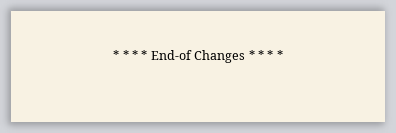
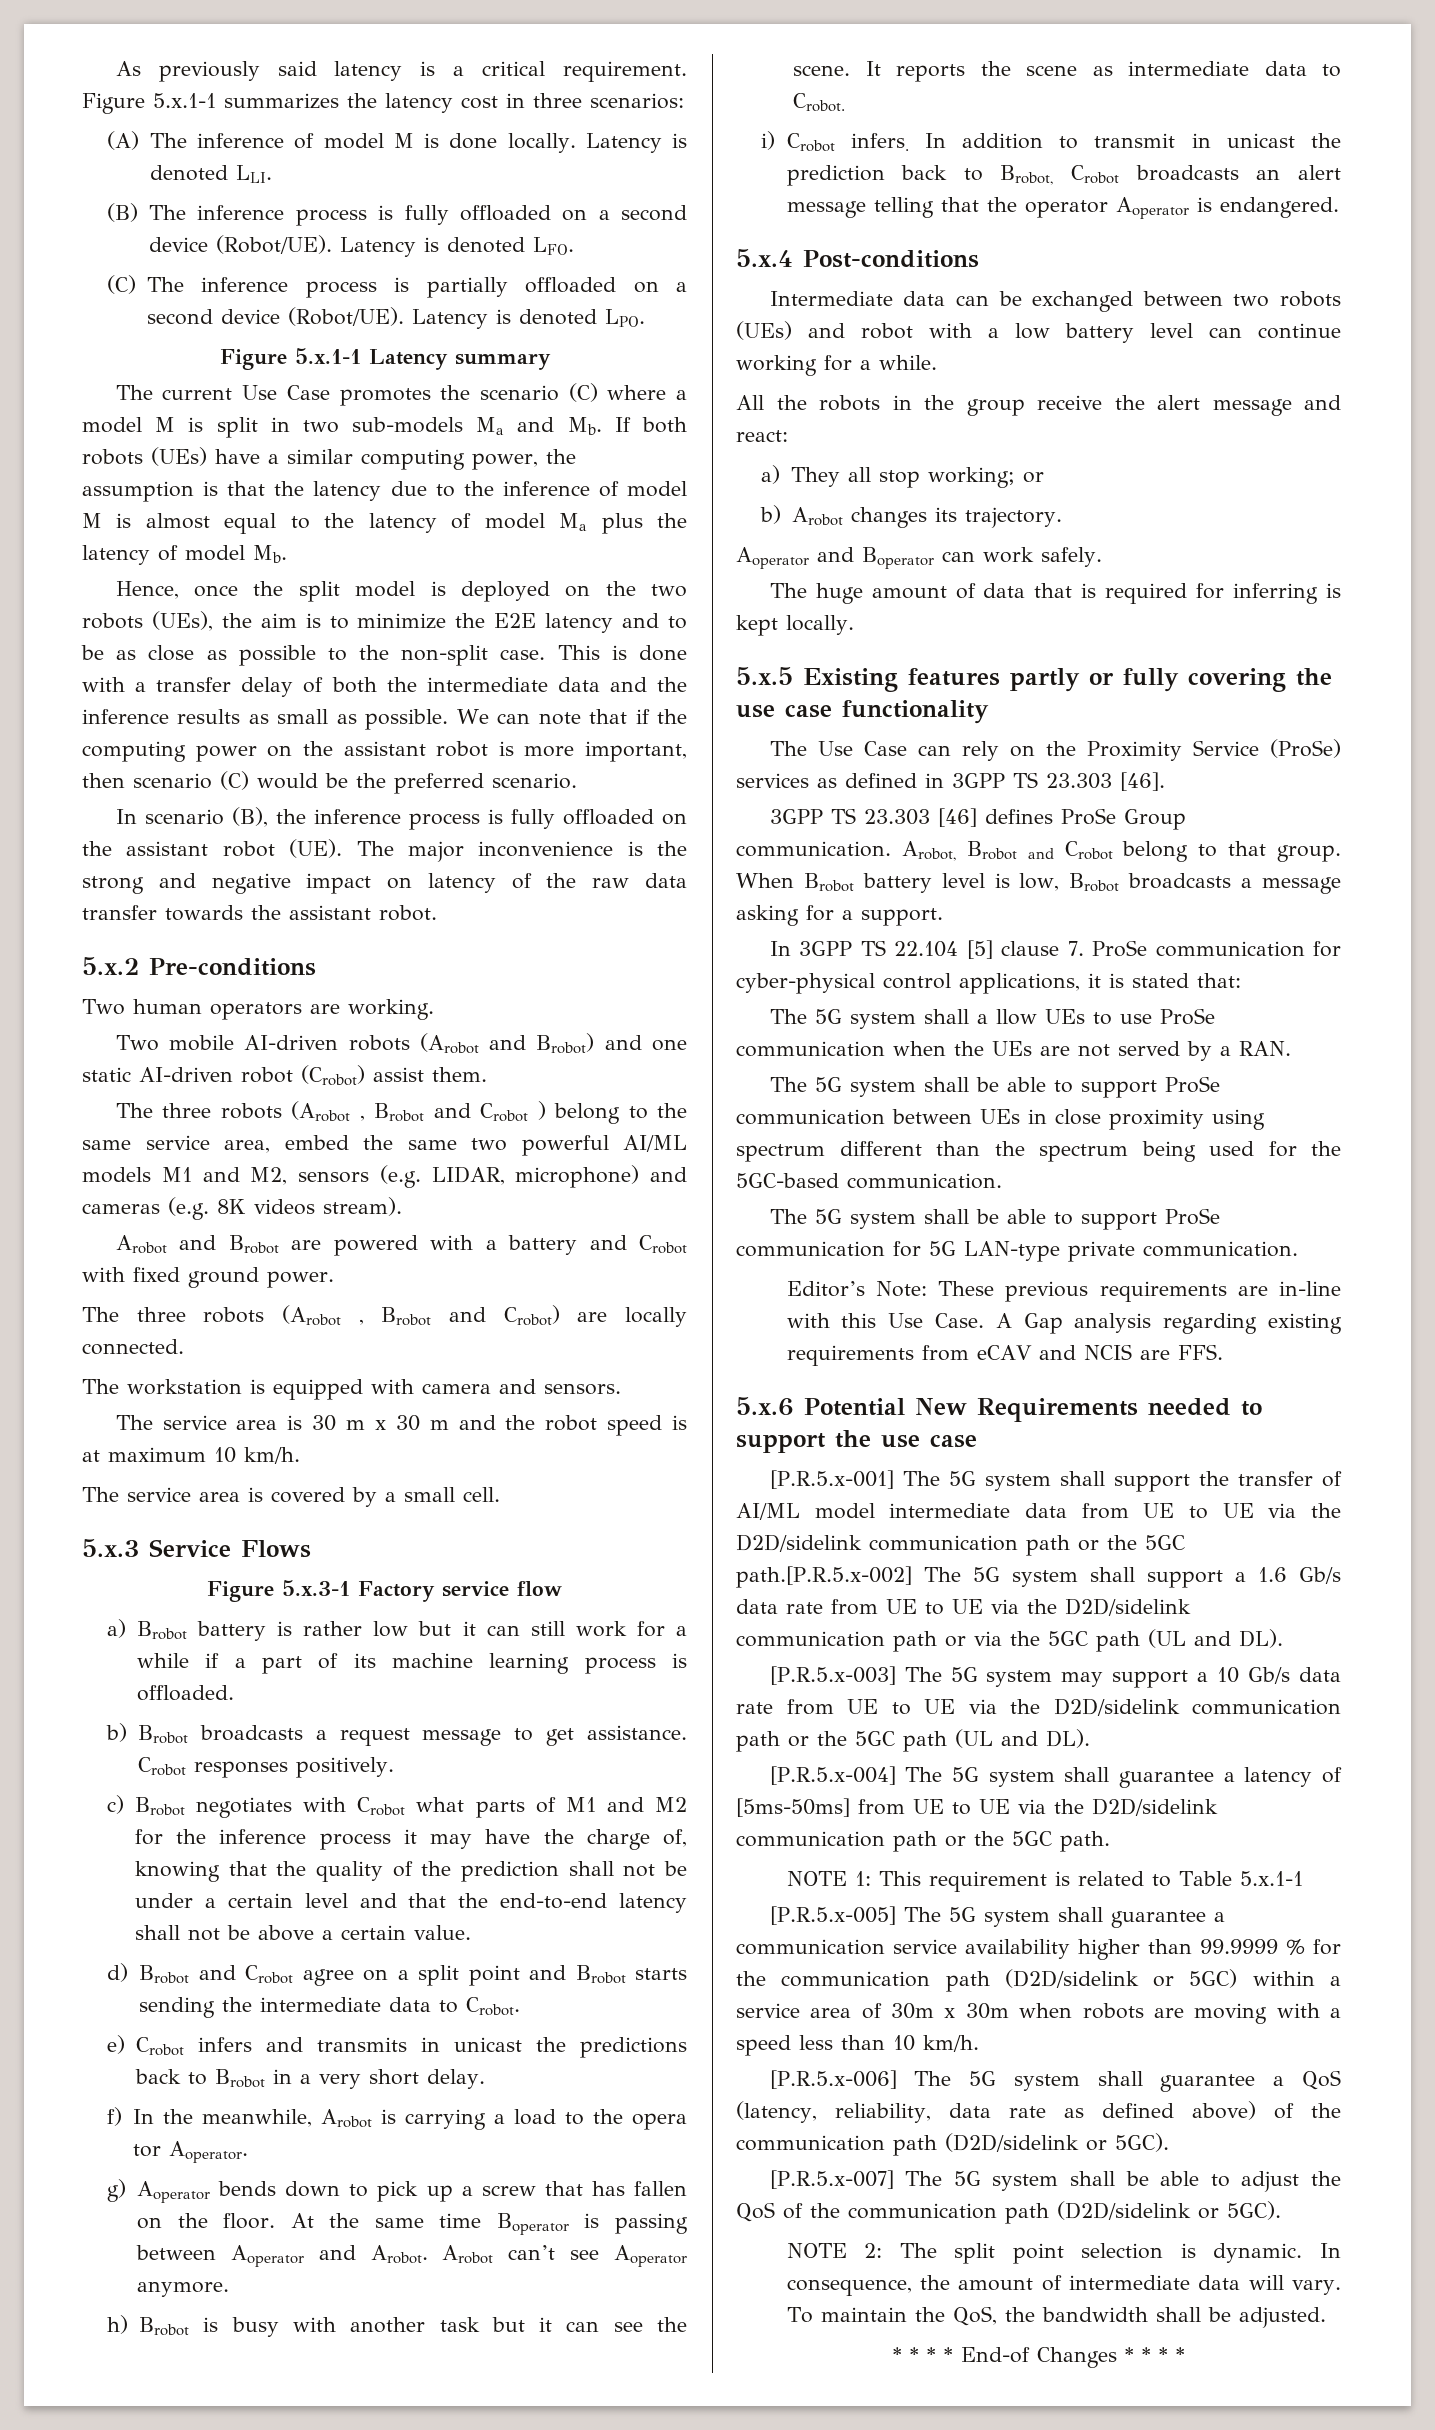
(113, 55) none -> [115,61,687,82] [82,93,684,114] [107,131,687,153] [150,165,273,183] [107,203,687,226] [149,235,575,257] [107,275,687,298] [147,307,646,329] [219,348,551,370] [115,383,687,406] [82,417,687,438] [82,447,576,470] [82,481,688,502] [82,513,687,534] [82,545,287,565] [115,581,687,602] [82,611,687,633] [81,645,687,666] [82,677,688,697] [82,709,687,730] [82,741,687,762] [82,771,577,794] [115,807,687,830] [82,839,687,862] [82,873,687,894] [82,905,437,921] [82,957,316,976] [82,999,434,1020] [115,1033,688,1054] [82,1065,487,1086] [115,1101,687,1124] [82,1135,687,1156] [82,1165,687,1188] [82,1197,402,1220] [115,1235,688,1256] [82,1267,334,1288] [82,1305,688,1327] [82,1339,184,1355] [82,1379,621,1400] [115,1415,687,1436] [82,1447,300,1464] [82,1487,500,1507] [82,1539,311,1558] [207,1580,562,1602] [107,1619,687,1641] [137,1653,688,1674] [137,1685,235,1701] [106,1723,687,1746] [138,1757,395,1778] [107,1795,687,1818] [135,1829,687,1850] [135,1861,688,1882] [135,1893,687,1913] [135,1925,472,1941] [107,1963,687,1986] [139,1997,521,2018] [107,2035,688,2058] [135,2069,486,2089] [107,2107,687,2130] [133,2141,249,2163] [107,2179,687,2203] [137,2213,688,2235] [136,2245,687,2267] [137,2281,230,2297] [107,2315,687,2337] [793,61,1341,82] [793,93,846,112] [761,131,1341,152] [786,165,1341,186] [786,197,1339,219] [736,249,979,268] [769,291,1341,312] [736,321,1341,343] [736,355,937,376] [736,395,1341,416] [736,430,788,442] [761,465,1045,488] [760,505,1063,528] [736,547,1102,569] [769,583,1341,604] [736,615,854,636] [736,667,1332,692] [736,700,989,724] [769,739,1341,761] [736,772,1165,791] [769,808,1186,830] [736,841,1341,862] [736,873,1341,894] [736,905,943,926] [769,940,1341,959] [736,973,1241,994] [769,1008,1215,1029] [736,1041,1291,1061] [769,1076,1220,1098] [736,1109,1265,1130] [736,1141,1341,1162] [736,1173,1002,1189] [769,1208,1220,1230] [736,1241,1298,1262] [786,1281,1341,1302] [786,1313,1342,1334] [786,1344,1223,1366] [736,1397,1262,1422] [736,1430,977,1453] [769,1470,1342,1492] [736,1503,1341,1520] [736,1534,1185,1556] [736,1566,1341,1588] [736,1598,1191,1616] [736,1629,1283,1652] [769,1666,1341,1688] [736,1698,1341,1716] [736,1729,1090,1752] [769,1766,1342,1788] [736,1798,1218,1817] [736,1831,1110,1852] [786,1871,1303,1892] [769,1906,1225,1928] [736,1939,1341,1960] [736,1969,1341,1992] [736,2003,1341,2024] [736,2035,979,2056] [769,2070,1341,2092] [736,2101,1341,2123] [736,2133,1169,2156] [769,2170,1341,2192] [736,2201,1281,2224] [786,2243,1341,2264] [786,2275,1342,2296] [786,2306,1326,2328] As previously said latency is a critical requirement. Figure 5.x.1-1 summarizes the latency cost in three scenarios: // (A) The inference of model M is done locally. Latency is denoted LLI. // (B) The inference process is fully offloaded on a second device (Robot/UE). Latency is denoted LFO. // (C) The inference process is partially offloaded on a second device (Robot/UE). Latency is denoted LPO. // Figure 5.x.1-1 Latency summary // The current Use Case promotes the scenario (C) where a model M is split in two sub-models Ma and Mb. If both robots (UEs) have a similar computing power, the assumption is that the latency due to the inference of model M is almost equal to the latency of model Ma plus the latency of model Mb. // Hence, once the split model is deployed on the two robots (UEs), the aim is to minimize the E2E latency and to be as close as possible to the non-split case. This is done with a transfer delay of both the intermediate data and the inference results as small as possible. We can note that if the computing power on the assistant robot is more important, then scenario (C) would be the preferred scenario. // In scenario (B), the inference process is fully offloaded on the assistant robot (UE). The major inconvenience is the strong and negative impact on latency of the raw data transfer towards the assistant robot. // 5.x.2 Pre-conditions // Two human operators are working. // Two mobile AI-driven robots (Arobot and Brobot) and one static AI-driven robot (Crobot) assist them. // The three robots (Arobot , Brobot and Crobot ) belong to the same service area, embed the same two powerful AI/ML models M1 and M2, sensors (e.g. LIDAR, microphone) and cameras (e.g. 8K videos stream). // Arobot and Brobot are powered with a battery and Crobot with fixed ground power. // The three robots (Arobot , Brobot and Crobot) are locally connected. // The workstation is equipped with camera and sensors. // The service area is 30 m x 30 m and the robot speed is at maximum 10 km/h. // The service area is covered by a small cell. // 5.x.3 Service Flows // Figure 5.x.3-1 Factory service flow // a) Brobot battery is rather low but it can still work for a while if a part of its machine learning process is offloaded. // b) Brobot broadcasts a request message to get assistance. Crobot responses positively. // c) Brobot negotiates with Crobot what parts of M1 and M2 for the inference process it may have the charge of, knowing that the quality of the prediction shall not be under a certain level and that the end-to-end latency shall not be above a certain value. // d) Brobot and Crobot agree on a split point and Brobot starts sending the intermediate data to Crobot. // e) Crobot infers and transmits in unicast the predictions back to Brobot in a very short delay. // f) In the meanwhile, Arobot is carrying a load to the opera tor Aoperator. // g) Aoperator bends down to pick up a screw that has fallen on the floor. At the same time Boperator is passing between Aoperator and Arobot. Arobot can’t see Aoperator anymore. // h) Brobot is busy with another task but it can see the scene. It reports the scene as intermediate data to Crobot. // i) Crobot infers. In addition to transmit in unicast the prediction back to Brobot, Crobot broadcasts an alert message telling that the operator Aoperator is endangered. // 5.x.4 Post-conditions // Intermediate data can be exchanged between two robots (UEs) and robot with a low battery level can continue working for a while. // All the robots in the group receive the alert message and react: // a) They all stop working; or // b) Arobot changes its trajectory. // Aoperator and Boperator can work safely. // The huge amount of data that is required for inferring is kept locally. // 5.x.5 Existing features partly or fully covering the use case functionality // The Use Case can rely on the Proximity Service (ProSe) services as defined in 3GPP TS 23.303 [46]. // 3GPP TS 23.303 [46] defines ProSe Group communication. Arobot, Brobot and Crobot belong to that group. When Brobot battery level is low, Brobot broadcasts a message asking for a support. // In 3GPP TS 22.104 [5] clause 7. ProSe communication for cyber-physical control applications, it is stated that: // The 5G system shall a llow UEs to use ProSe communication when the UEs are not served by a RAN. // The 5G system shall be able to support ProSe communication between UEs in close proximity using spectrum different than the spectrum being used for the 5GC-based communication. // The 5G system shall be able to support ProSe communication for 5G LAN-type private communication. // Editor’s Note: These previous requirements are in-line with this Use Case. A Gap analysis regarding existing requirements from eCAV and NCIS are FFS. // 5.x.6 Potential New Requirements needed to support the use case // [P.R.5.x-001] The 5G system shall support the transfer of AI/ML model intermediate data from UE to UE via the D2D/sidelink communication path or the 5GC path.[P.R.5.x-002] The 5G system shall support a 1.6 Gb/s data rate from UE to UE via the D2D/sidelink communication path or via the 5GC path (UL and DL). // [P.R.5.x-003] The 5G system may support a 10 Gb/s data rate from UE to UE via the D2D/sidelink communication path or the 5GC path (UL and DL). // [P.R.5.x-004] The 5G system shall guarantee a latency of [5ms-50ms] from UE to UE via the D2D/sidelink communication path or the 5GC path. // NOTE 1: This requirement is related to Table 5.x.1-1 // [P.R.5.x-005] The 5G system shall guarantee a communication service availability higher than 99.9999 % for the communication path (D2D/sidelink or 5GC) within a service area of 30m x 30m when robots are moving with a speed less than 10 km/h. // [P.R.5.x-006] The 5G system shall guarantee a QoS (latency, reliability, data rate as defined above) of the communication path (D2D/sidelink or 5GC). // [P.R.5.x-007] The 5G system shall be able to adjust the QoS of the communication path (D2D/sidelink or 5GC). // NOTE 2: The split point selection is dynamic. In consequence, the amount of intermediate data will vary. To maintain the QoS, the bandwidth shall be adjusted. //

